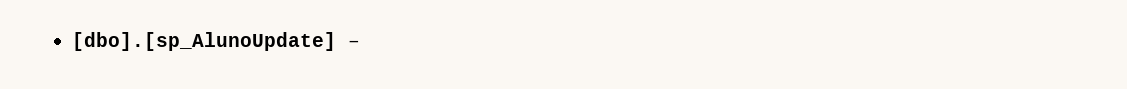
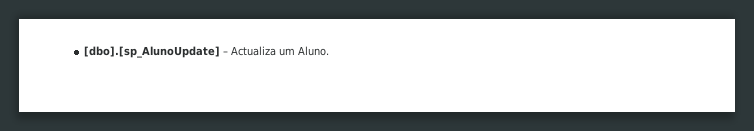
(360, 43) none -> [231,46,330,56] Actualiza um Aluno.

